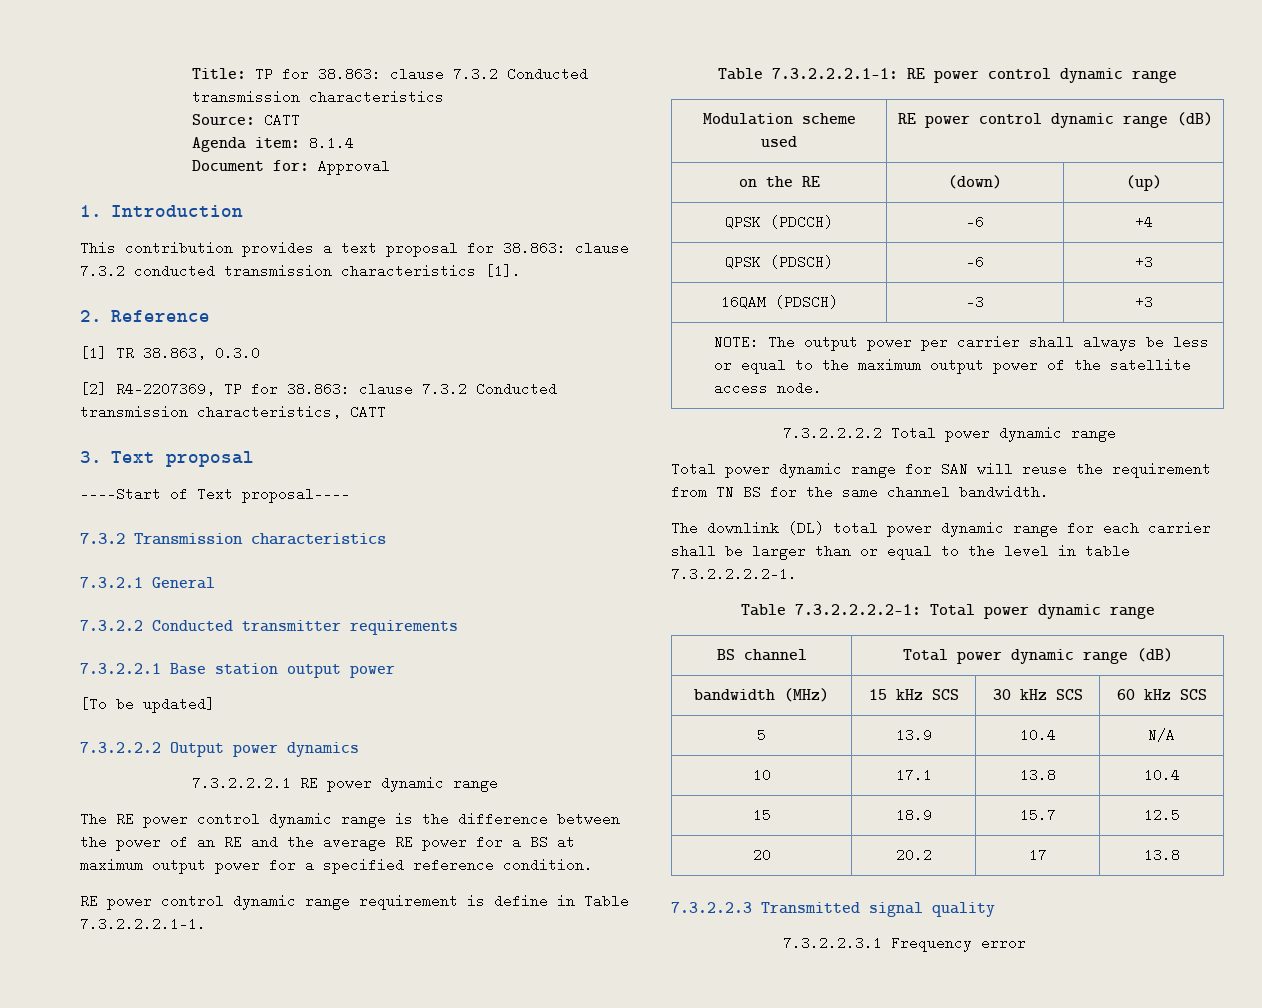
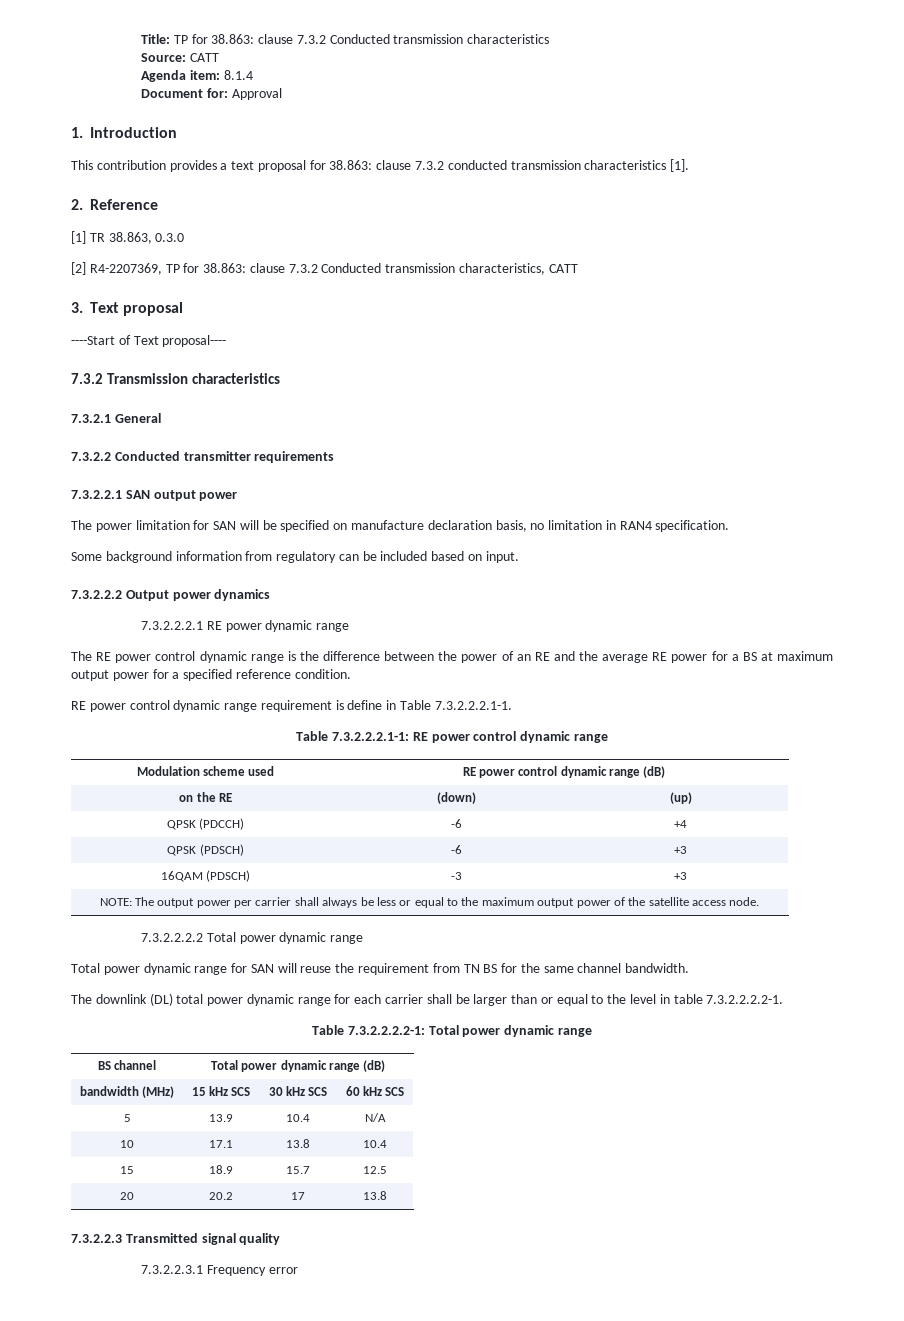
[170,663,278,675] Base station -> [125,490,150,499] SAN
[80,697,215,713] [To be updated] -> [71,520,730,532] [71,551,519,563] The power limitation for SAN will be specified on manufacture declaration basis, no limitation in RAN4 specification. // Some background information from regulatory can be included based on input.

